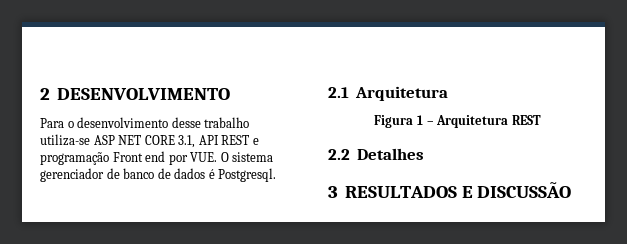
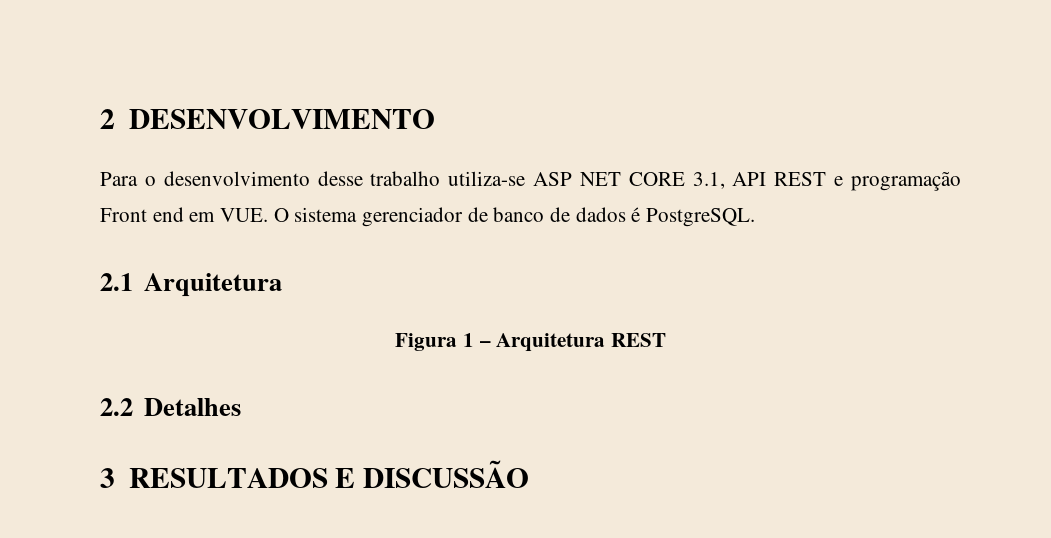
[168,154,188,165] por -> [189,212,216,222] em
[218,168,277,182] Postgresql. -> [646,208,756,227] PostgreSQL.

